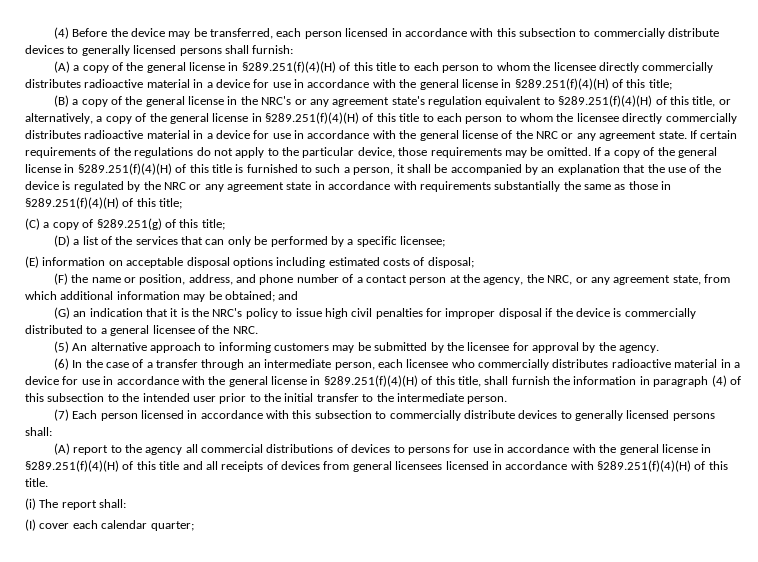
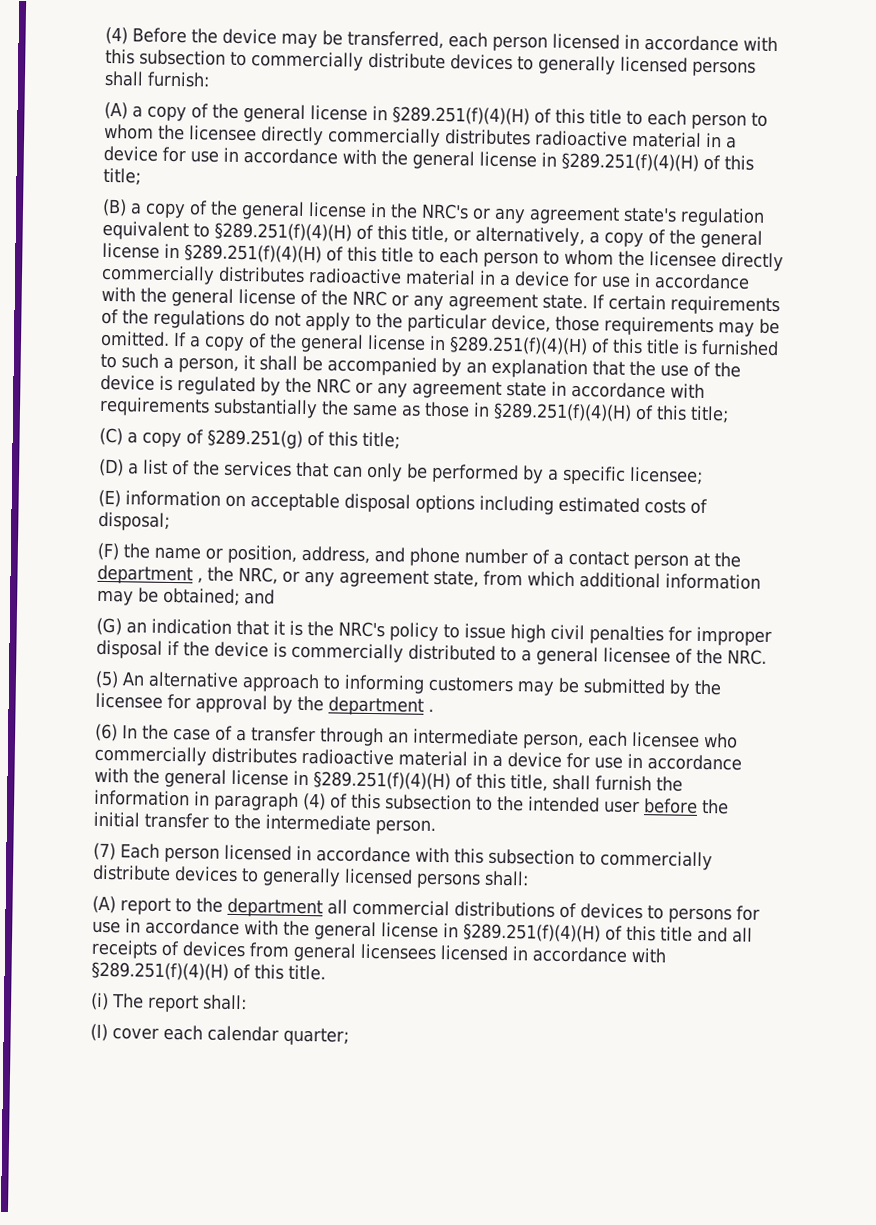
[483,277,524,285] agency, -> [97,564,203,585] department ,
[619,345,660,353] agency. -> [328,696,434,716] department .
[219,393,261,404] prior to -> [644,798,698,814] before
[145,447,183,455] agency -> [227,897,323,918] department

